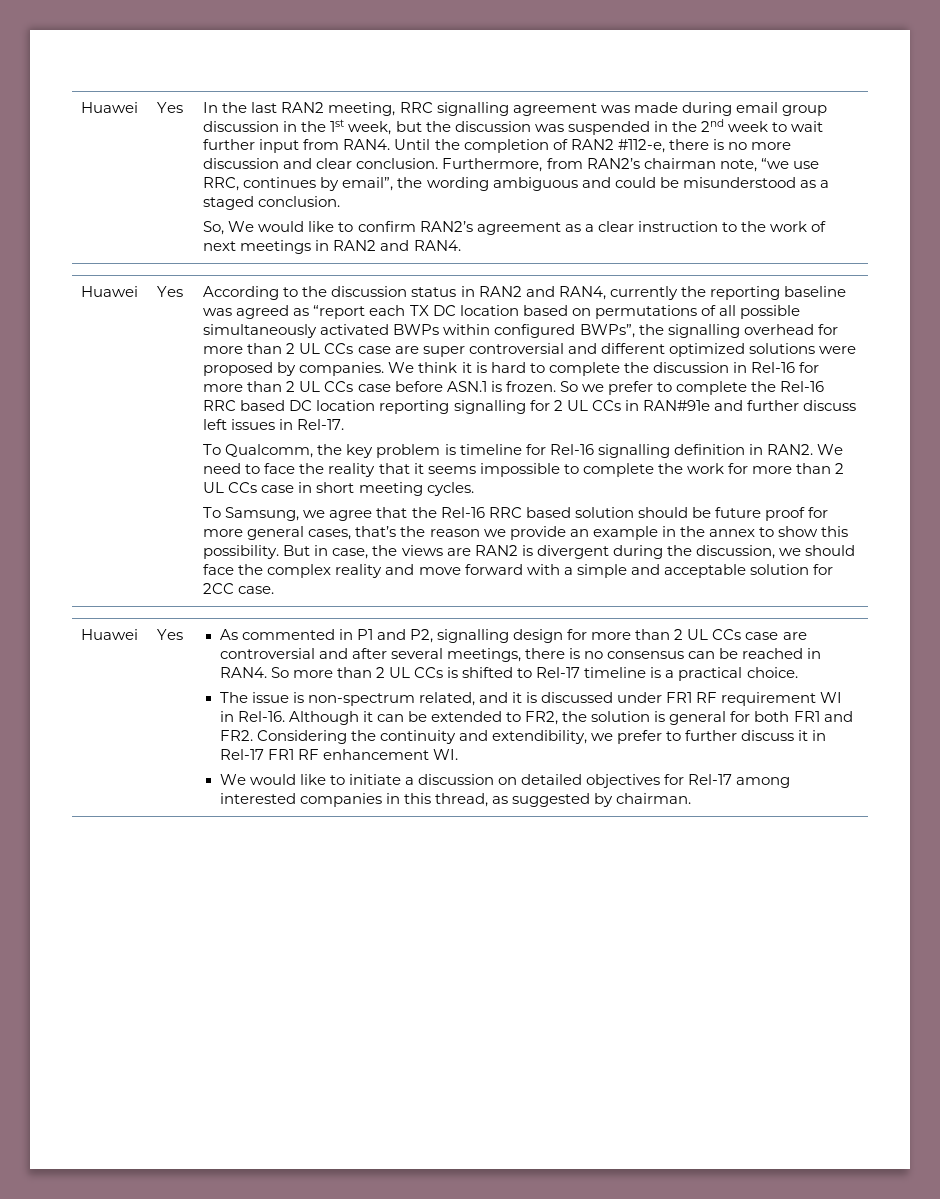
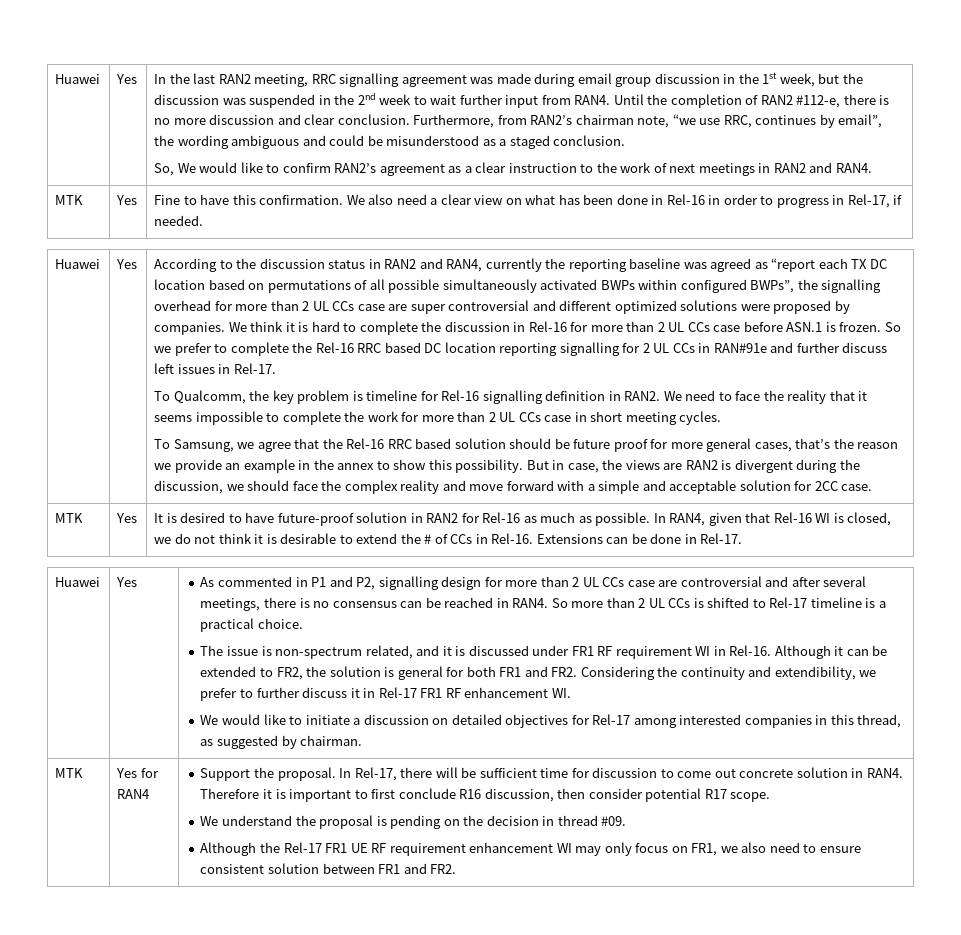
(461, 245) none -> [55,195,84,205] [116,195,138,205] [154,194,903,208] [154,215,204,226] // MTK | Yes | Fine to have this confirmation. We also need a clear view on what has been done in Rel-16 in order to progress in Rel-17, if needed.
(275, 590) none -> [55,513,84,523] [116,513,138,523] [154,512,892,526] [154,533,743,544] // MTK | Yes | It is desired to have future-proof solution in RAN2 for Rel-16 as much as possible. In RAN4, given that Rel-16 WI is closed, we do not think it is desirable to extend the # of CCs in Rel-16. Extensions can be done in Rel-17.
(692, 798) none -> [55,768,84,778] [116,768,159,778] [117,789,150,799] [200,767,903,781] [200,788,771,802] [200,815,627,829] [200,842,861,856] [200,863,457,874] // MTK | Yes for RAN4 | Support the proposal. In Rel-17, there will be sufficient time for discussion to come out concrete solution in RAN4. Therefore it is important to first conclude R16 discussion, then consider potential R17 scope. // We understand the proposal is pending on the decision in thread #09. // Although the Rel-17 FR1 UE RF requirement enhancement WI may only focus on FR1, we also need to ensure consistent solution between FR1 and FR2.

